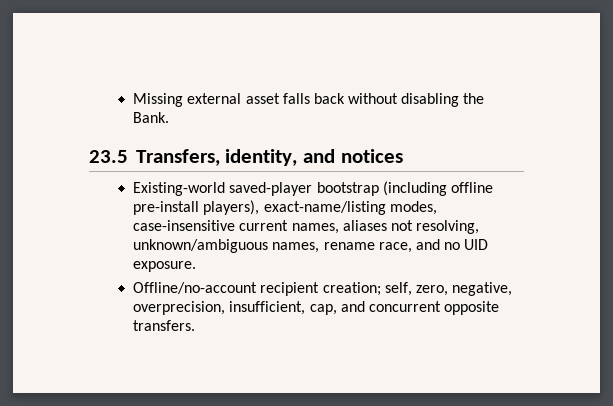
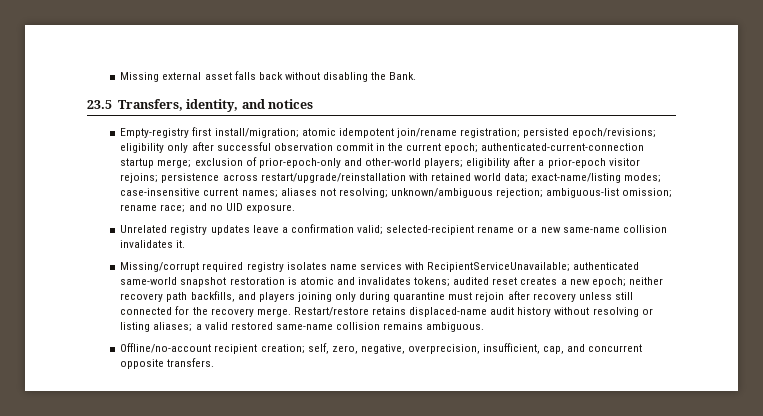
[133,181,493,196] [133,200,437,215] Existing-world saved-player bootstrap (including offline pre-install players), exact-name/listing modes, -> [120,127,657,138] [120,142,645,153] [120,157,640,168] [120,173,662,183] Empty-registry first install/migration; atomic idempotent join/rename registration; persisted epoch/revisions; eligibility only after successful observation commit in the current epoch; authenticated-current-connection startup merge; exclusion of prior-epoch-only and other-world players; eligibility after a prior-epoch visitor rejoins; persistence across restart/upgrade/reinstallation with retained world data; exact-name/listing modes;
[291,223,339,234] names, -> [241,190,278,198] names;
[416,220,480,234] [133,239,489,253] [133,261,197,272] resolving, unknown/ambiguous names, rename race, and no UID exposure. -> [338,188,673,198] [120,203,295,213] [120,224,667,235] [120,240,186,248] [120,262,640,272] [120,277,663,287] [120,291,633,302] [120,306,653,317] [120,322,485,332] resolving; unknown/ambiguous rejection; ambiguous-list omission; rename race; and no UID exposure. // Unrelated registry updates leave a confirmation valid; selected-recipient rename or a new same-name collision invalidates it. // Missing/corrupt required registry isolates name services with RecipientServiceUnavailable; authenticated same-world snapshot restoration is atomic and invalidates tokens; audited reset creates a new epoch; neither recovery path backfills, and players joining only during quarantine must rejoin after recovery unless still connected for the recovery merge. Restart/restore retains displaced-name audit history without resolving or listing aliases; a valid restored same-name collision remains ambiguous.

